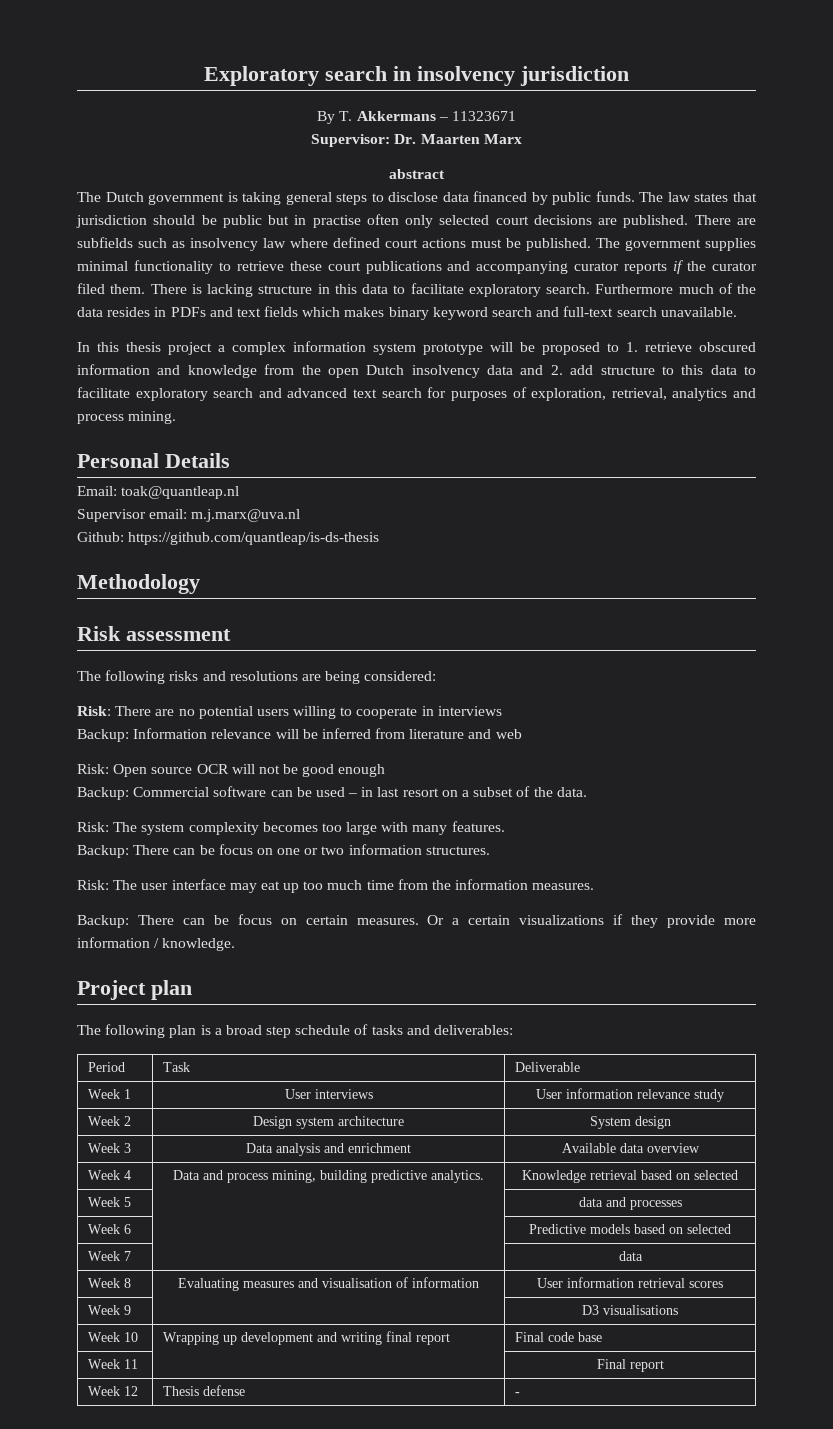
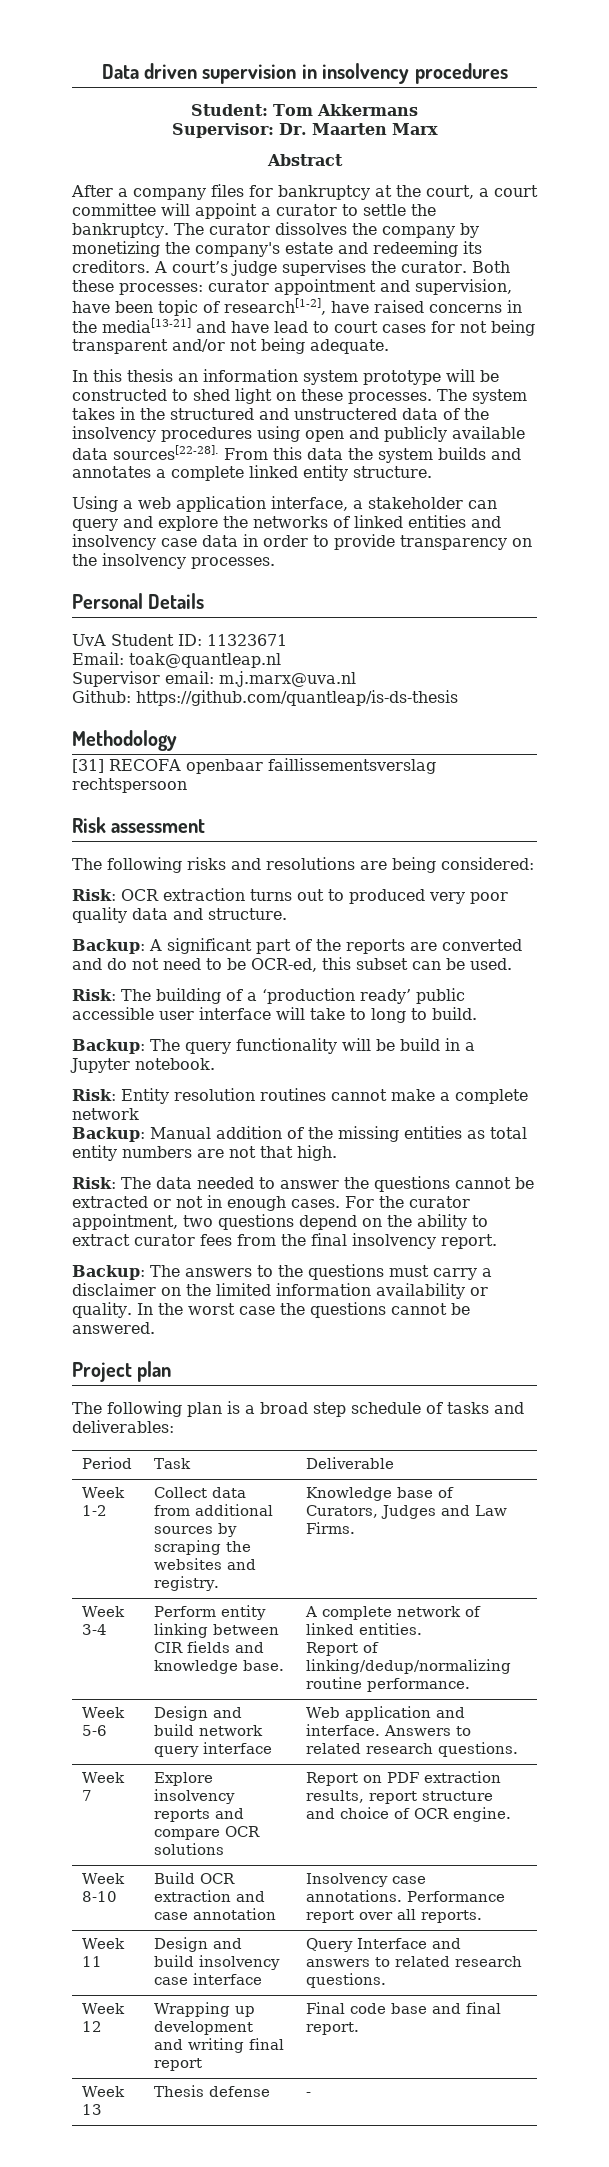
[204,66,629,86] [317,111,353,124] Exploratory search in insolvency jurisdiction // By T. -> [101,63,508,84] [191,104,314,116] Data driven supervision in insolvency procedures // Student: Tom
[438,111,516,121] – 11323671 -> (418, 110) none
[389,169,445,179] [77,191,757,205] [76,214,756,228] [77,237,756,251] [77,260,757,274] [77,283,756,297] [77,306,737,320] abstract // The Dutch government is taking general steps to disclose data financed by public funds. The law states that jurisdiction should be public but in practise often only selected court decisions are published. There are subfields such as insolvency law where defined court actions must be published. The government supplies minimal functionality to retrieve these court publications and accompanying curator reports if the curator filed them. There is lacking structure in this data to facilitate exploratory search. Furthermore much of the data resides in PDFs and text fields which makes binary keyword search and full-text search unavailable. -> [266,154,343,166] [71,184,538,200] [72,203,436,219] [72,222,479,238] [72,241,482,257] [72,260,510,276] [72,279,512,295] [72,298,522,316] [72,318,535,336] [72,338,389,354] Abstract // After a company files for bankruptcy at the court, a court committee will appoint a curator to settle the bankruptcy. The curator dissolves the company by monetizing the company's estate and redeeming its creditors. A court’s judge supervises the curator. Both these processes: curator appointment and supervision, have been topic of research[1-2], have raised concerns in the media[13-21] and have lead to court cases for not being transparent and/or not being adequate.
[168,342,286,355] project a complex -> [178,373,198,382] an
[542,342,756,355] [77,364,756,378] [77,387,757,401] [77,411,177,424] [77,453,230,468] proposed to 1. retrieve obscured information and knowledge from the open Dutch insolvency data and 2. add structure to this data to facilitate exploratory search and advanced text search for purposes of exploration, retrieval, analytics and process mining. // Personal Details -> [72,388,527,404] [72,407,489,420] [72,426,525,442] [72,445,521,463] [72,465,432,481] [72,496,497,512] [72,515,501,531] [72,534,532,550] [72,553,275,569] [72,593,205,609] [72,634,287,646] constructed to shed light on these processes. The system takes in the structured and unstructered data of the insolvency procedures using open and publicly available data sources[22-28]. From this data the system builds and annotates a complete linked entity structure. // Using a web application interface, a stakeholder can query and explore the networks of linked entities and insolvency case data in order to provide transparency on the insolvency processes. // Personal Details // UvA Student ID: 11323671
(200, 584) none -> [72,758,436,774] [72,778,187,793] // [31] RECOFA openbaar faillissementsverslag rechtspersoon
[115,706,502,719] [77,728,522,742] [77,764,386,777] [77,786,587,800] [77,821,505,835] [77,844,490,858] [77,879,595,893] [77,914,756,928] [77,937,236,951] There are no potential users willing to cooperate in interviews // Backup: Information relevance will be inferred from literature and web // Risk: Open source OCR will not be good enough // Backup: Commercial software can be used – in last resort on a subset of the data. // Risk: The system complexity becomes too large with many features. // Backup: There can be focus on one or two information structures. // Risk: The user interface may eat up too much time from the information measures. // Backup: There can be focus on certain measures. Or a certain visualizations if they provide more information / knowledge. -> [121,888,508,904] [72,907,287,923] [72,938,522,954] [72,957,512,972] [72,988,465,1004] [72,1007,477,1023] [72,1038,475,1054] [70,1058,215,1073] [72,1088,528,1104] [72,1108,139,1120] [72,1126,527,1142] [72,1145,337,1161] [72,1176,534,1192] [72,1195,470,1211] [72,1214,488,1230] [72,1233,497,1249] [72,1264,492,1280] [72,1283,488,1299] [72,1302,470,1318] [72,1322,155,1334] OCR extraction turns out to produced very poor quality data and structure. // Backup: A significant part of the reports are converted and do not need to be OCR-ed, this subset can be used. // Risk: The building of a ‘production ready’ public accessible user interface will take to long to build. // Backup: The query functionality will be build in a Jupyter notebook. // Risk: Entity resolution routines cannot make a complete network // Backup: Manual addition of the missing entities as total entity numbers are not that high. // Risk: The data needed to answer the questions cannot be extracted or not in enough cases. For the curator appointment, two questions depend on the ability to extract curator fees from the final insolvency report. // Backup: The answers to the questions must carry a disclaimer on the limited information availability or quality. In the worst case the questions cannot be answered.
[123,1089,131,1099] [284,1089,373,1099] [536,1088,724,1102] [87,1116,131,1126] [253,1116,404,1129] [589,1116,671,1129] [87,1143,131,1153] [246,1143,411,1156] [561,1143,700,1153] [87,1170,131,1180] [173,1170,484,1183] [522,1170,738,1183] [87,1197,131,1207] [578,1197,682,1210] [87,1224,131,1234] [529,1224,731,1234] [87,1251,131,1261] [618,1251,643,1261] [87,1278,131,1288] [178,1277,479,1291] [537,1277,723,1288] [87,1305,131,1315] [582,1305,678,1315] [87,1332,138,1342] 1 | User interviews | User information relevance study // Week 2 | Design system architecture | System design // Week 3 | Data analysis and enrichment | Available data overview // Week 4 | Data and process mining, building predictive analytics. | Knowledge retrieval based on selected // Week 5 | | data and processes // Week 6 | | Predictive models based on selected // Week 7 | | data // Week 8 | Evaluating measures and visualisation of information | User information retrieval scores // Week 9 | | D3 visualisations // Week 10 -> [82,1505,108,1516] [154,1487,247,1498] [154,1504,274,1516] [154,1523,238,1537] [154,1540,252,1555] [154,1558,257,1570] [154,1576,220,1591] [306,1487,455,1501] [306,1505,508,1519] [306,1522,356,1534] [82,1606,126,1617] [82,1624,108,1635] [154,1605,267,1620] [154,1623,280,1638] [154,1641,265,1653] [154,1660,285,1674] [305,1606,482,1620] [306,1623,423,1635] [306,1642,380,1656] [306,1659,512,1674] [306,1677,471,1692] [82,1707,126,1718] [82,1725,108,1736] [154,1706,243,1721] [154,1724,264,1736] [154,1742,273,1757] [306,1706,466,1721] [306,1724,472,1736] [306,1742,519,1757] [82,1772,126,1783] [82,1790,93,1801] [154,1772,214,1786] [154,1789,236,1804] [154,1808,245,1822] [154,1826,261,1840] [154,1843,225,1855] [306,1771,502,1786] [306,1790,494,1804] [306,1807,512,1822] [82,1873,126,1884] [82,1891,118,1902] [154,1872,236,1884] [154,1890,266,1902] [154,1908,277,1920] [306,1873,427,1887] [306,1890,506,1902] [306,1909,483,1923] [82,1938,126,1949] [82,1956,103,1967] [154,1937,243,1952] [154,1955,281,1970] [154,1973,263,1985] [306,1938,462,1952] [306,1956,523,1967] [306,1973,387,1988] [82,2003,126,2014] [82,2021,103,2032] 1-2 | Collect data from additional sources by scraping the websites and registry. | Knowledge base of Curators, Judges and Law Firms. // Week 3-4 | Perform entity linking between CIR fields and knowledge base. | A complete network of linked entities. // Report of linking/dedup/normalizing routine performance. // Week 5-6 | Design and build network query interface | Web application and interface. Answers to related research questions. // Week 7 | Explore insolvency reports and compare OCR solutions | Report on PDF extraction results, report structure and choice of OCR engine. // Week 8-10 | Build OCR extraction and case annotation | Insolvency case annotations. Performance report over all reports. // Week 11 | Design and build insolvency case interface | Query Interface and answers to related research questions. // Week 12
[87,1359,138,1369] [596,1359,664,1372] [87,1386,138,1396] // Week 11 | | Final report // Week 12 -> [432,2002,502,2014] [306,2022,360,2035] [82,2086,126,2097] [82,2104,103,2115] and final report. // Week 13

